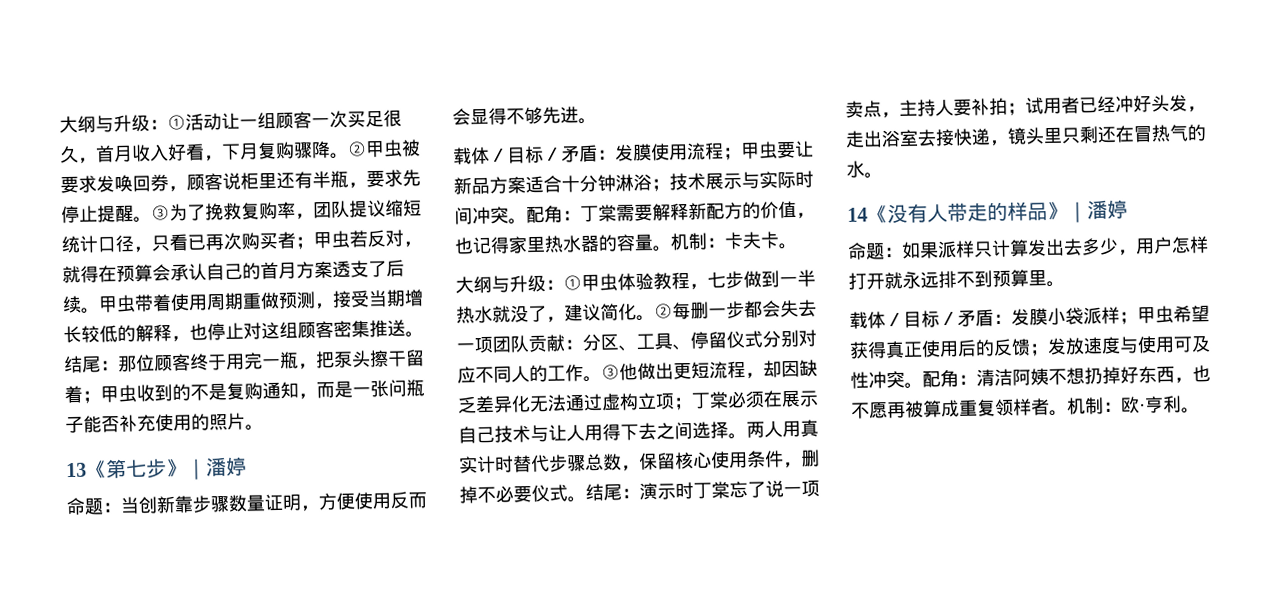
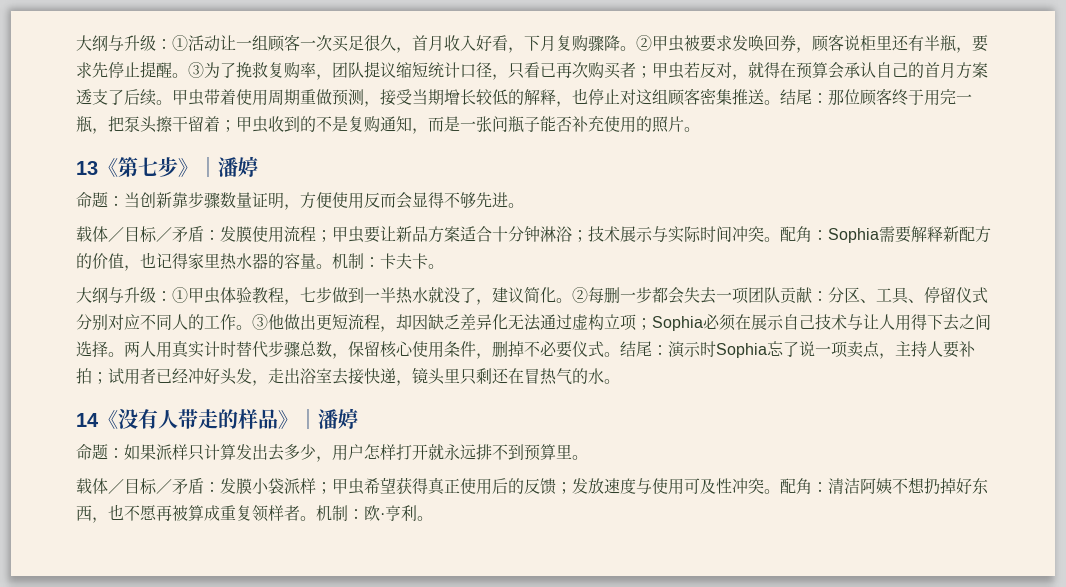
[580,204,617,223] 丁棠 -> [828,228,879,243] Sophia
[691,391,729,409] 丁棠 -> [652,316,703,331] Sophia
[693,481,730,499] 丁棠 -> [716,343,767,358] Sophia

